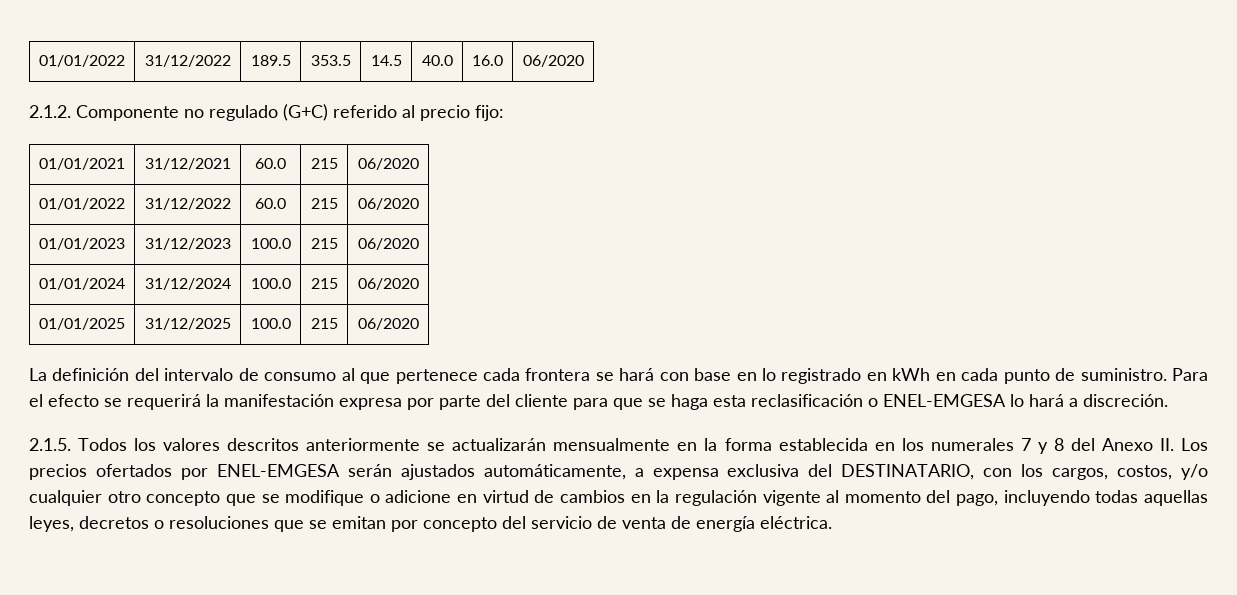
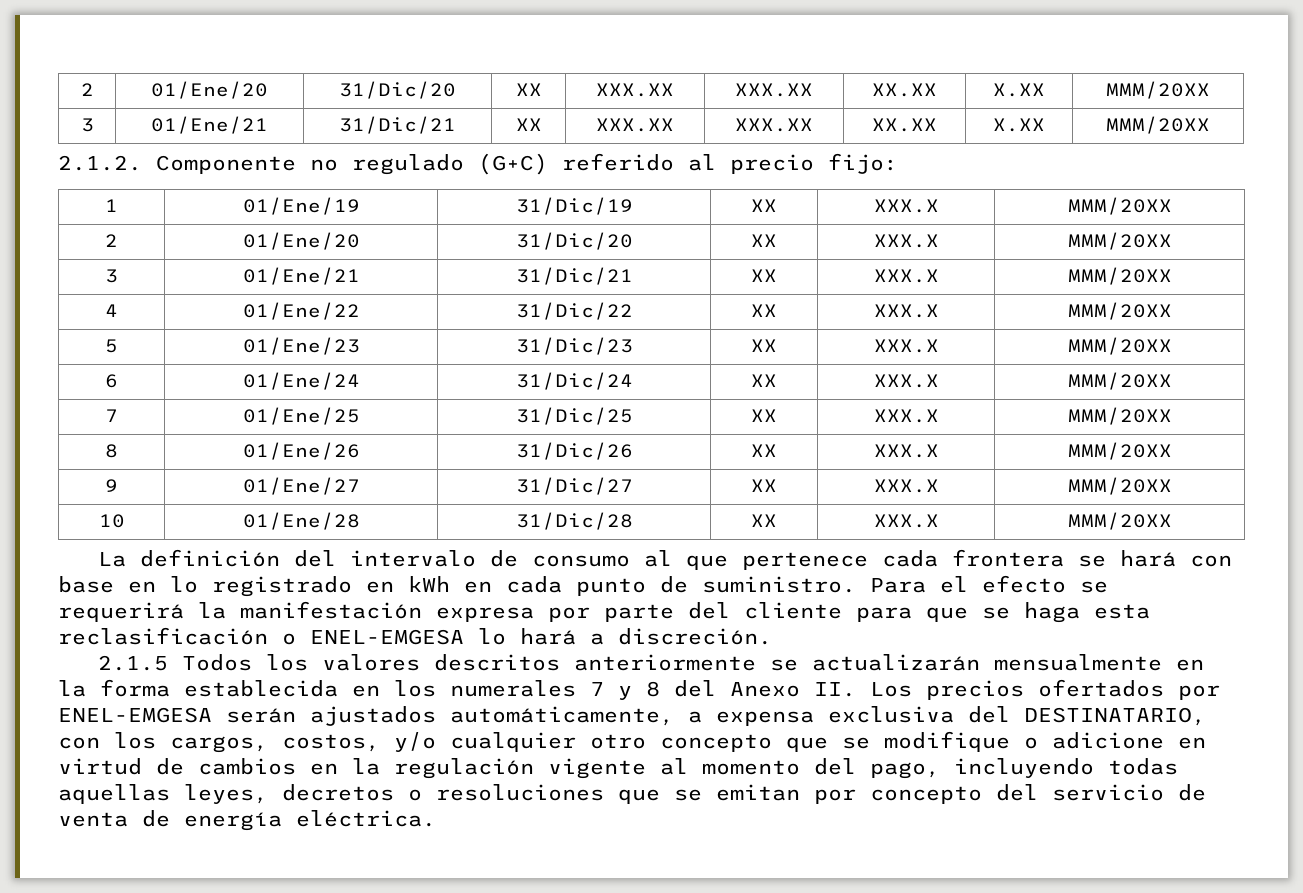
[39,55,125,67] [144,55,231,67] [250,55,291,66] [310,55,351,66] [370,55,402,66] [421,55,453,66] [471,55,503,66] [522,55,584,67] 01/01/2022 | 31/12/2022 | 189.5 | 353.5 | 14.5 | 40.0 | 16.0 | 06/2020 -> [80,83,94,96] [151,81,268,99] [339,81,456,99] [515,83,542,96] [596,83,674,97] [735,83,813,97] [872,83,937,97] [993,83,1045,97] [1106,81,1210,99] [80,118,94,132] [151,116,268,134] [339,116,456,134] [515,118,542,131] [596,118,674,132] [735,118,813,132] [872,118,937,132] [993,118,1045,132] [1106,116,1210,134] 2 | 01/Ene/20 | 31/Dic/20 | XX | XXX.XX | XXX.XX | XX.XX | X.XX | MMM/20XX // 3 | 01/Ene/21 | 31/Dic/21 | XX | XXX.XX | XXX.XX | XX.XX | X.XX | MMM/20XX
[39,158,125,170] [144,158,231,170] [255,158,286,169] [310,158,338,169] [357,158,419,170] [39,198,125,210] [144,198,231,210] [255,198,286,209] [310,198,338,209] [357,198,419,210] [39,238,125,250] [144,238,231,250] [250,238,291,249] [310,238,338,249] [357,238,419,250] [39,278,125,290] [144,278,231,290] [250,278,291,289] [310,278,338,289] [357,278,419,290] [39,318,125,330] [144,318,231,330] [250,318,291,329] [310,318,338,329] [357,318,419,330] 01/01/2021 | 31/12/2021 | 60.0 | 215 | 06/2020 // 01/01/2022 | 31/12/2022 | 60.0 | 215 | 06/2020 // 01/01/2023 | 31/12/2023 | 100.0 | 215 | 06/2020 // 01/01/2024 | 31/12/2024 | 100.0 | 215 | 06/2020 // 01/01/2025 | 31/12/2025 | 100.0 | 215 | 06/2020 -> [105,199,118,212] [242,197,360,215] [515,197,633,215] [751,199,777,212] [873,199,939,213] [1067,197,1172,215] [105,234,118,247] [242,232,360,250] [515,232,633,250] [751,234,777,247] [873,234,939,248] [1067,232,1172,250] [105,269,118,283] [242,267,360,285] [515,267,633,285] [751,269,777,282] [873,269,939,283] [1067,267,1172,285] [105,304,118,317] [242,302,360,320] [515,302,633,320] [751,304,777,317] [873,304,939,318] [1067,302,1172,320] [105,339,118,353] [242,337,360,355] [515,337,633,355] [751,339,777,352] [873,339,939,353] [1067,337,1172,355] [105,374,118,388] [242,372,360,390] [515,372,633,390] [751,374,777,387] [873,374,939,388] [1067,372,1172,390] [105,409,118,422] [242,407,360,425] [515,407,633,425] [751,409,777,422] [873,409,939,423] [1067,407,1172,425] [105,444,118,458] [242,442,360,460] [515,442,633,460] [751,444,777,457] [873,444,939,458] [1067,442,1172,460] [105,479,118,492] [242,477,360,495] [515,477,633,495] [751,479,777,492] [873,479,939,493] [1067,477,1172,495] [98,514,125,528] [242,512,360,530] [515,512,633,530] [751,514,777,527] [873,514,939,528] [1067,512,1172,530] 1 | 01/Ene/19 | 31/Dic/19 | XX | XXX.X | MMM/20XX // 2 | 01/Ene/20 | 31/Dic/20 | XX | XXX.X | MMM/20XX // 3 | 01/Ene/21 | 31/Dic/21 | XX | XXX.X | MMM/20XX // 4 | 01/Ene/22 | 31/Dic/22 | XX | XXX.X | MMM/20XX // 5 | 01/Ene/23 | 31/Dic/23 | XX | XXX.X | MMM/20XX // 6 | 01/Ene/24 | 31/Dic/24 | XX | XXX.X | MMM/20XX // 7 | 01/Ene/25 | 31/Dic/25 | XX | XXX.X | MMM/20XX // 8 | 01/Ene/26 | 31/Dic/26 | XX | XXX.X | MMM/20XX // 9 | 01/Ene/27 | 31/Dic/27 | XX | XXX.X | MMM/20XX // 10 | 01/Ene/28 | 31/Dic/28 | XX | XXX.X | MMM/20XX
[29,438,71,451] 2.1.5. -> [97,655,168,671] 2.1.5

